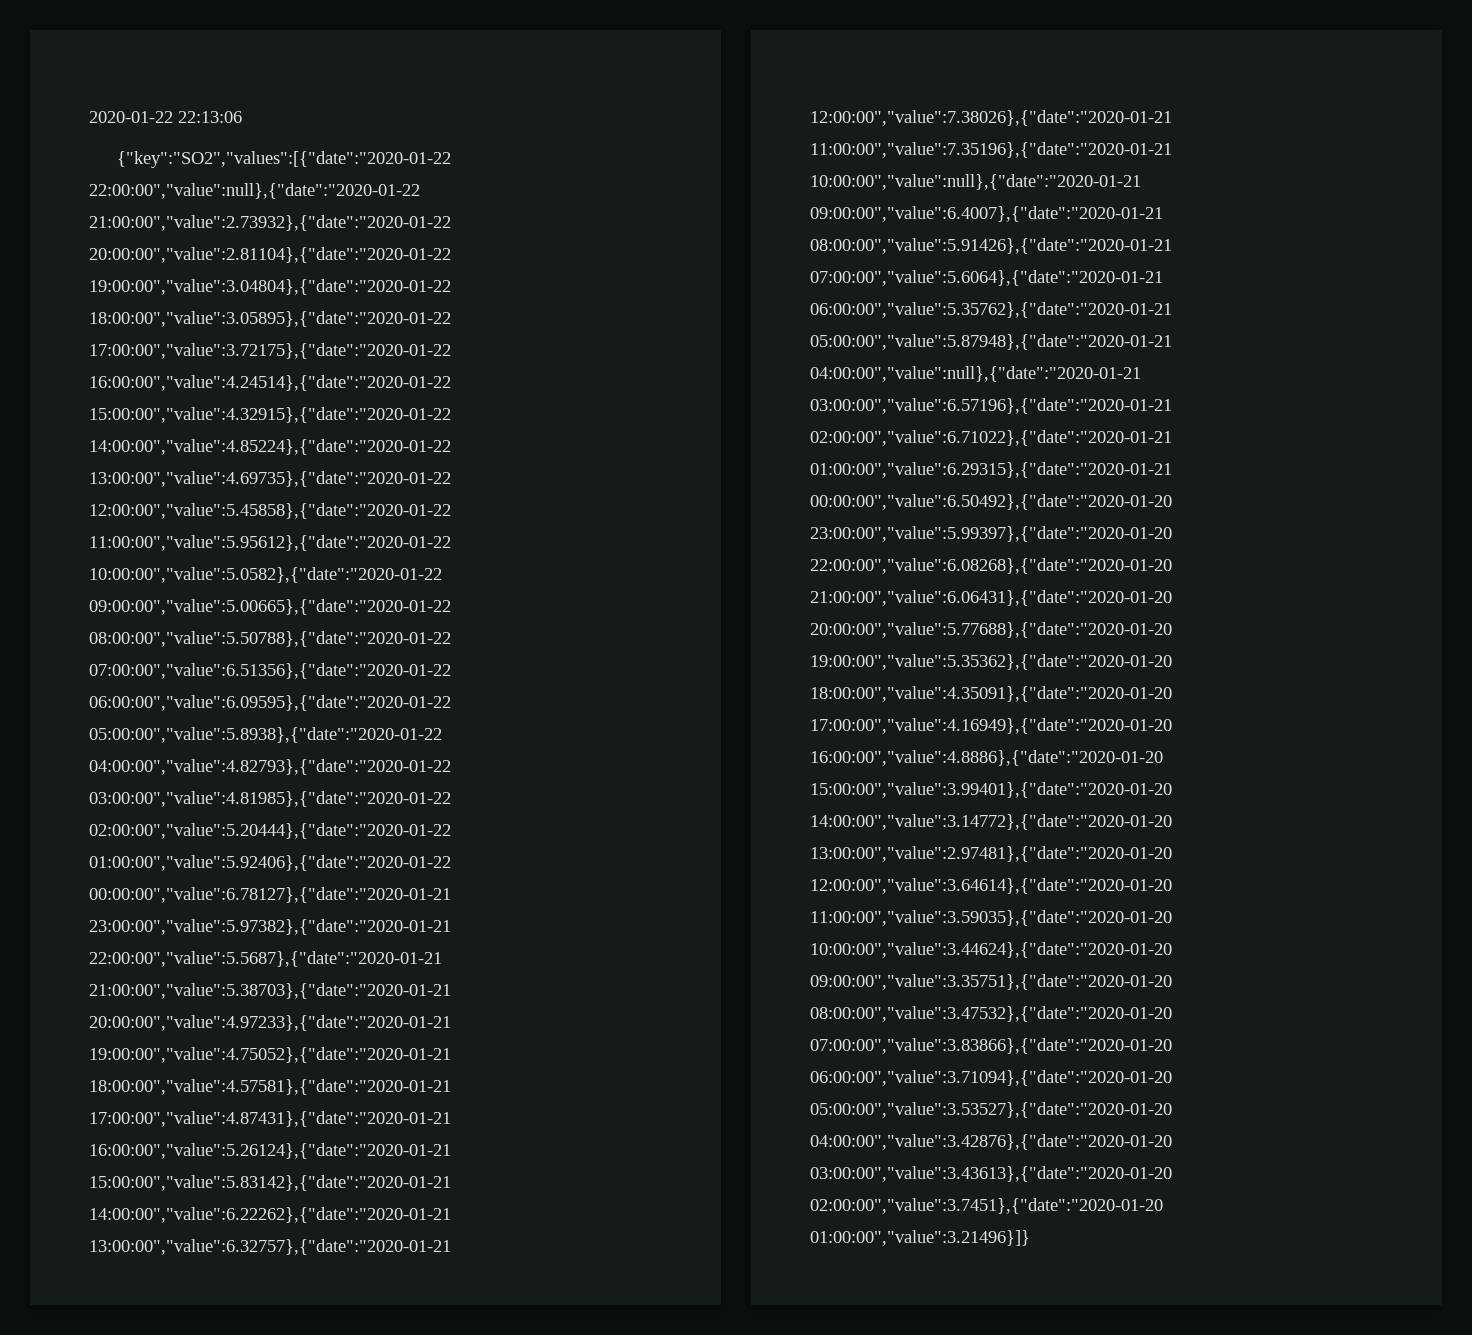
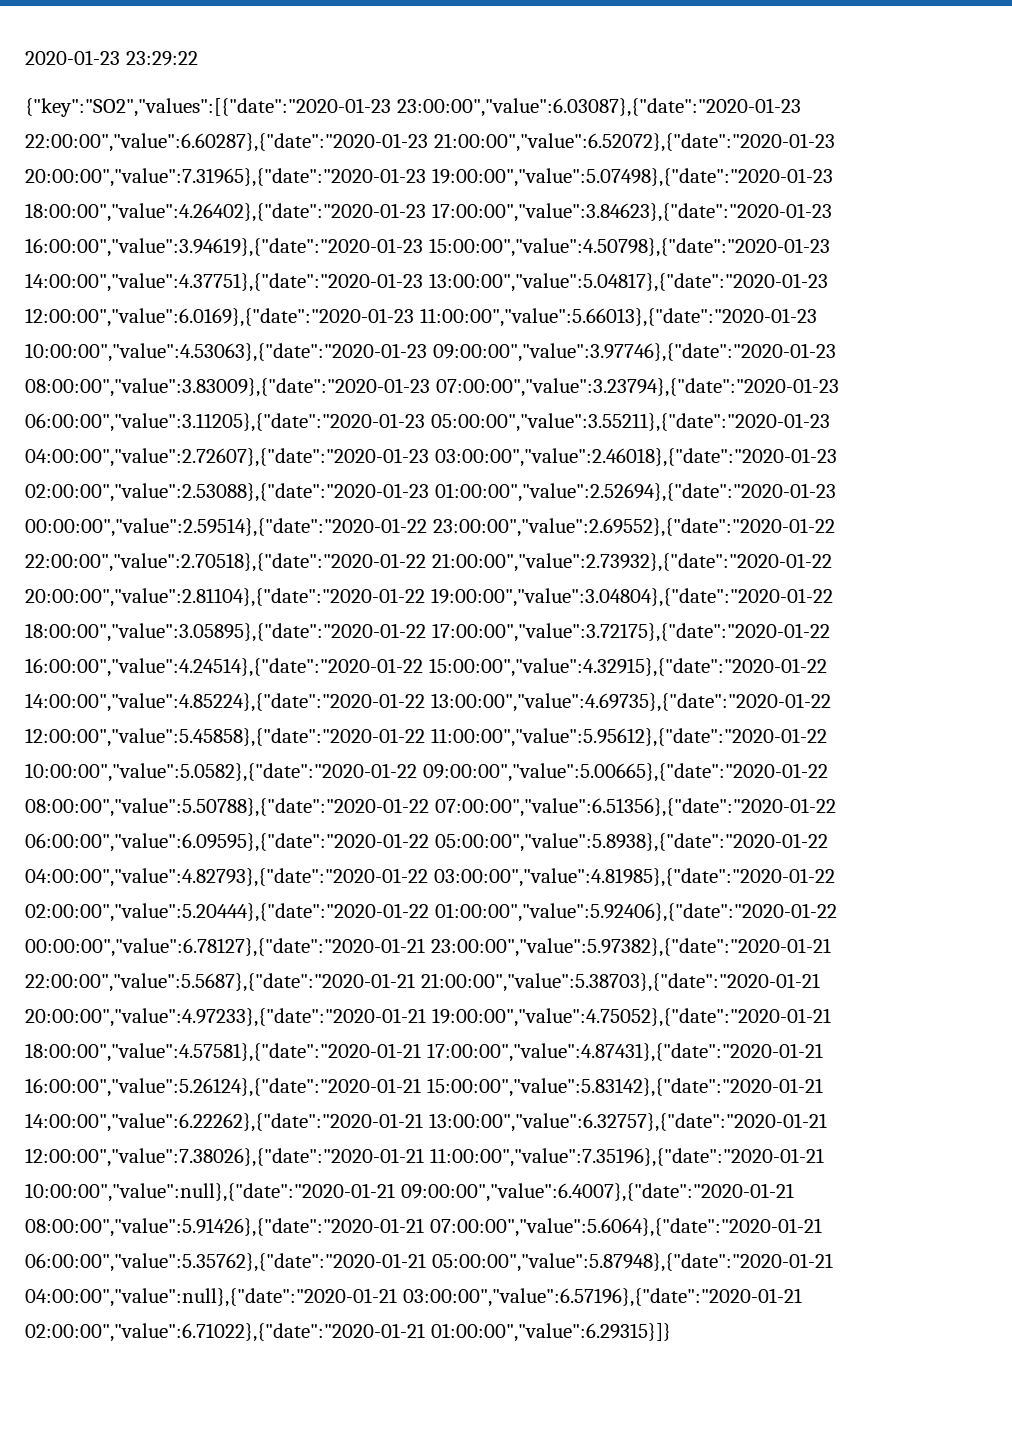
[89,111,242,123] [117,151,452,168] [89,183,420,199] 2020-01-22 22:13:06 // {"key":"SO2","values":[{"date":"2020-01-22 22:00:00","value":null},{"date":"2020-01-22 -> [25,50,198,66] [25,98,801,117] [25,133,835,152] [25,168,833,187] [25,203,832,222] [25,238,830,257] [25,273,828,292] [25,308,817,327] [25,343,836,362] [25,378,839,397] [25,413,830,432] [25,448,837,467] [25,483,836,502] [25,518,835,537] [25,553,426,572] 2020-01-23 23:29:22 // {"key":"SO2","values":[{"date":"2020-01-23 23:00:00","value":6.03087},{"date":"2020-01-23 22:00:00","value":6.60287},{"date":"2020-01-23 21:00:00","value":6.52072},{"date":"2020-01-23 20:00:00","value":7.31965},{"date":"2020-01-23 19:00:00","value":5.07498},{"date":"2020-01-23 18:00:00","value":4.26402},{"date":"2020-01-23 17:00:00","value":3.84623},{"date":"2020-01-23 16:00:00","value":3.94619},{"date":"2020-01-23 15:00:00","value":4.50798},{"date":"2020-01-23 14:00:00","value":4.37751},{"date":"2020-01-23 13:00:00","value":5.04817},{"date":"2020-01-23 12:00:00","value":6.0169},{"date":"2020-01-23 11:00:00","value":5.66013},{"date":"2020-01-23 10:00:00","value":4.53063},{"date":"2020-01-23 09:00:00","value":3.97746},{"date":"2020-01-23 08:00:00","value":3.83009},{"date":"2020-01-23 07:00:00","value":3.23794},{"date":"2020-01-23 06:00:00","value":3.11205},{"date":"2020-01-23 05:00:00","value":3.55211},{"date":"2020-01-23 04:00:00","value":2.72607},{"date":"2020-01-23 03:00:00","value":2.46018},{"date":"2020-01-23 02:00:00","value":2.53088},{"date":"2020-01-23 01:00:00","value":2.52694},{"date":"2020-01-23 00:00:00","value":2.59514},{"date":"2020-01-22 23:00:00","value":2.69552},{"date":"2020-01-22 22:00:00","value":2.70518},{"date":"2020-01-22
[810,462,1172,478] [810,494,1172,510] [810,526,1172,542] [810,558,1172,574] [810,590,1172,606] [810,622,1172,638] [810,654,1172,670] [810,686,1172,702] [810,718,1172,734] [810,750,1163,766] [810,782,1172,798] [810,814,1172,830] [810,846,1172,862] [810,878,1172,894] [810,910,1172,926] [810,942,1172,958] [810,974,1172,990] [810,1006,1172,1022] [810,1038,1172,1054] [810,1070,1172,1086] [810,1102,1172,1118] [810,1134,1172,1150] [810,1166,1172,1182] [810,1198,1163,1214] [810,1230,1030,1246] 01:00:00","value":6.29315},{"date":"2020-01-21 00:00:00","value":6.50492},{"date":"2020-01-20 23:00:00","value":5.99397},{"date":"2020-01-20 22:00:00","value":6.08268},{"date":"2020-01-20 21:00:00","value":6.06431},{"date":"2020-01-20 20:00:00","value":5.77688},{"date":"2020-01-20 19:00:00","value":5.35362},{"date":"2020-01-20 18:00:00","value":4.35091},{"date":"2020-01-20 17:00:00","value":4.16949},{"date":"2020-01-20 16:00:00","value":4.8886},{"date":"2020-01-20 15:00:00","value":3.99401},{"date":"2020-01-20 14:00:00","value":3.14772},{"date":"2020-01-20 13:00:00","value":2.97481},{"date":"2020-01-20 12:00:00","value":3.64614},{"date":"2020-01-20 11:00:00","value":3.59035},{"date":"2020-01-20 10:00:00","value":3.44624},{"date":"2020-01-20 09:00:00","value":3.35751},{"date":"2020-01-20 08:00:00","value":3.47532},{"date":"2020-01-20 07:00:00","value":3.83866},{"date":"2020-01-20 06:00:00","value":3.71094},{"date":"2020-01-20 05:00:00","value":3.53527},{"date":"2020-01-20 04:00:00","value":3.42876},{"date":"2020-01-20 03:00:00","value":3.43613},{"date":"2020-01-20 02:00:00","value":3.7451},{"date":"2020-01-20 01:00:00","value":3.21496}]} -> [430,1323,671,1342] 01:00:00","value":6.29315}]}

